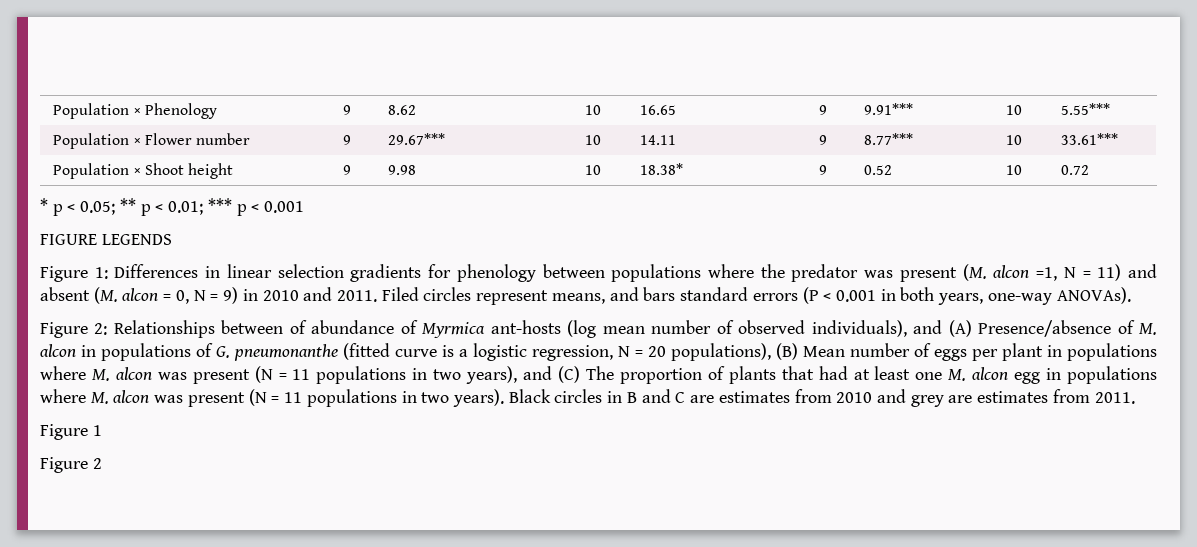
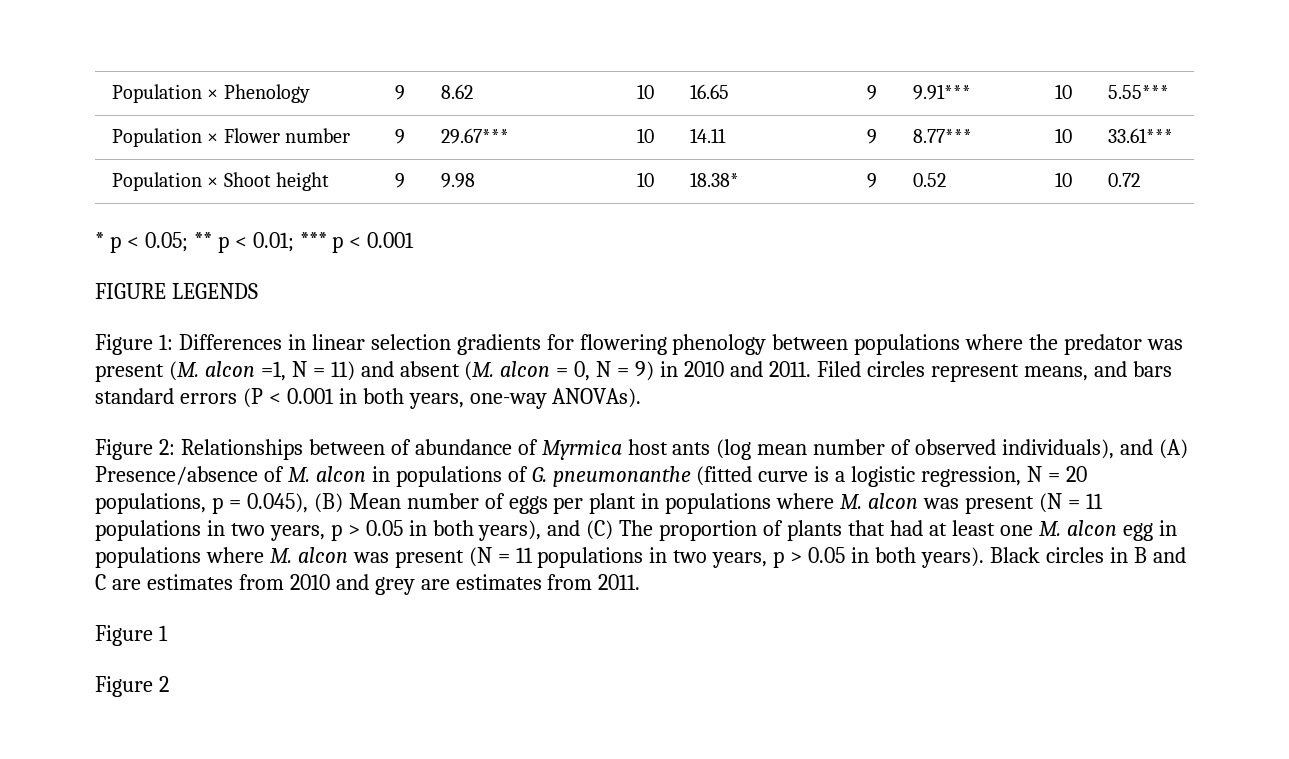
(452, 271) none -> [579,334,667,355] flowering
[490,320,561,334] ant-hosts -> [627,439,711,455] host ants
[671,343,771,361] populations), -> [95,493,308,514] populations, p = 0.045),
(462, 374) none -> [269,520,474,541] years, p > 0.05 in both
(450, 397) none -> [712,547,916,568] years, p > 0.05 in both

